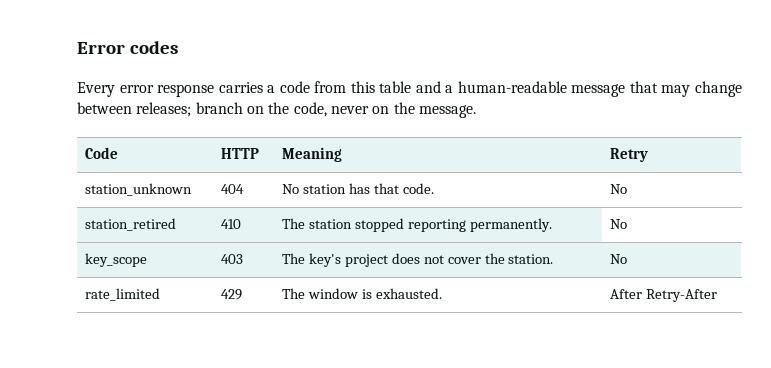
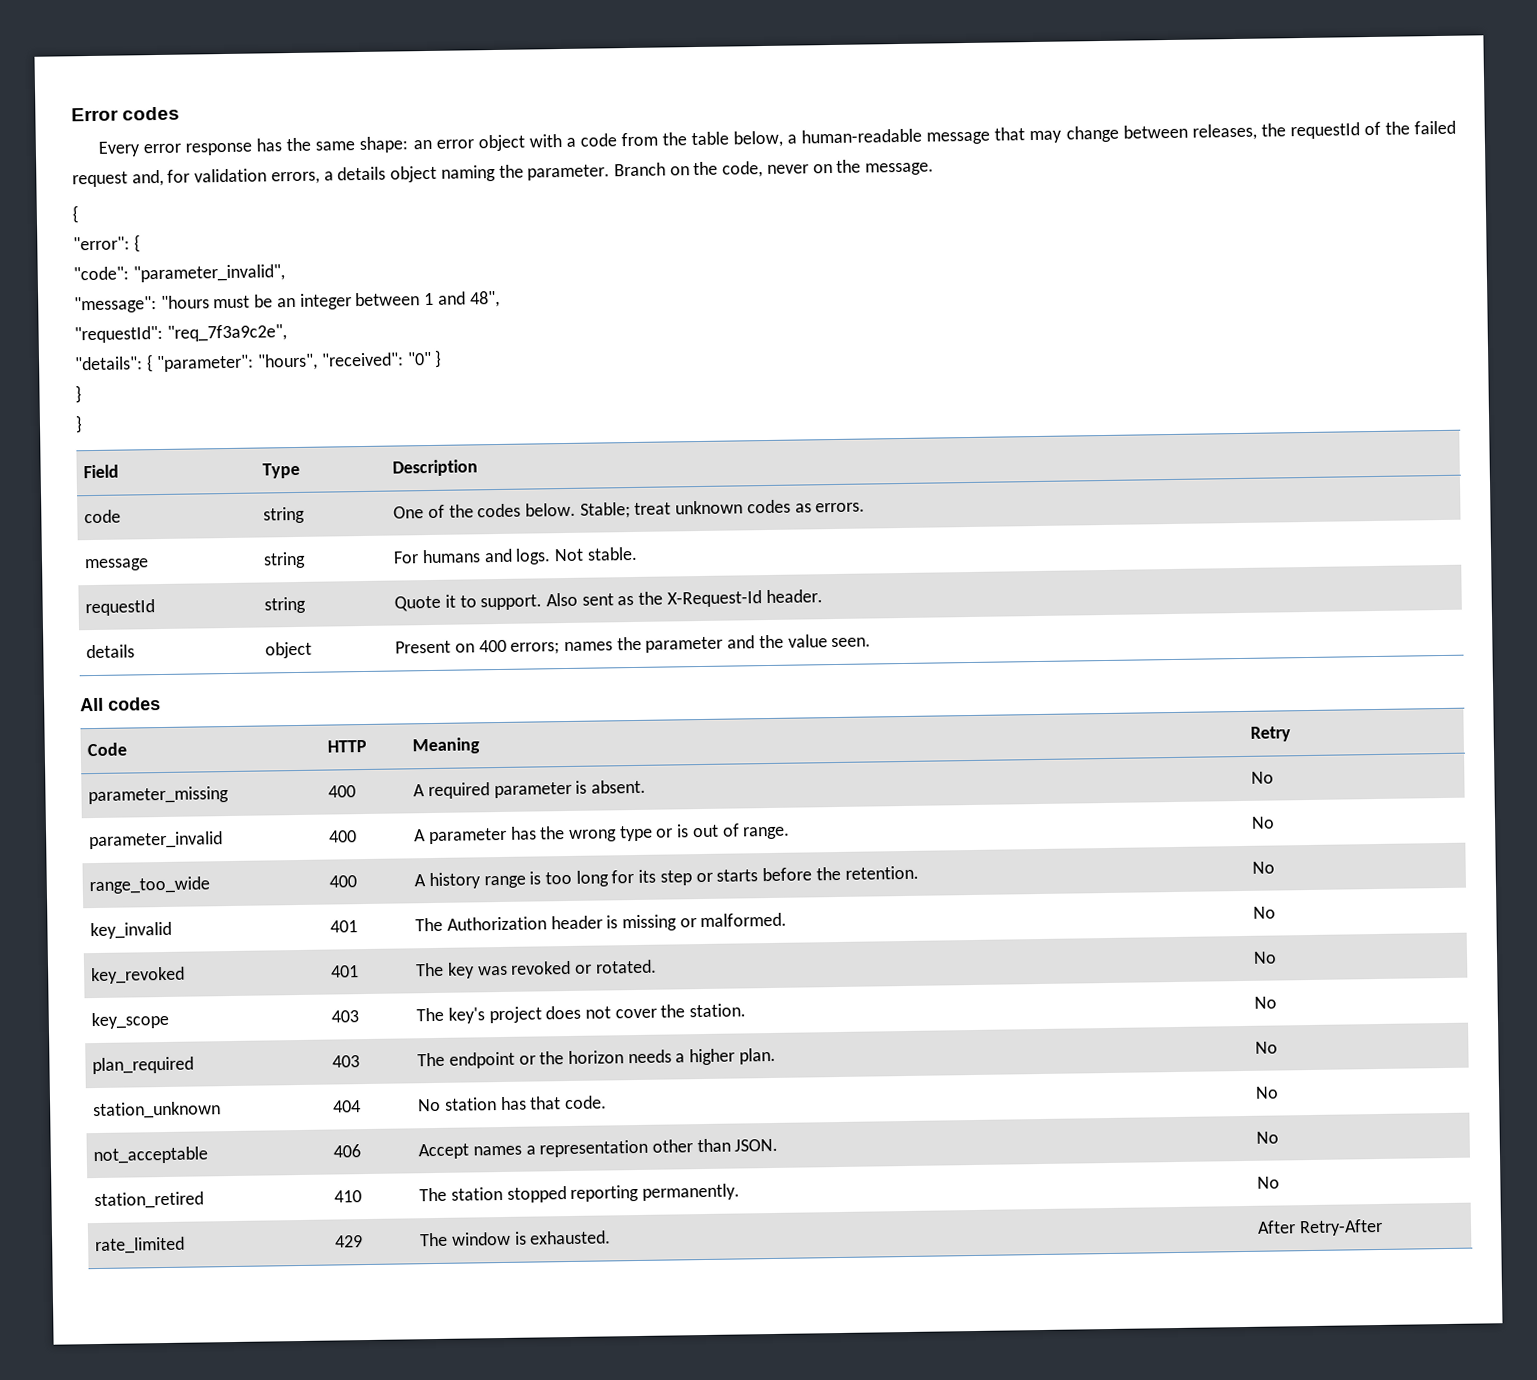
[218,81,441,93] carries a code from this table and -> [256,130,784,154] has the same shape: an error object with a code from the table below,
[136,102,243,117] releases; branch -> [1191,120,1457,141] [72,162,666,188] releases, the requestId of the failed request and, for validation errors, a details object naming the parameter. Branch
[85,147,119,159] [221,148,260,159] [282,147,343,162] [610,148,649,162] [85,183,193,196] [221,184,245,194] [282,183,434,194] [610,184,628,194] [85,218,177,231] [221,219,242,229] [282,218,552,232] // Code | HTTP | Meaning | Retry // station_unknown | 404 | No station has that code. | No // station_retired | 410 | The station stopped reporting permanently. -> [72,205,79,224] [73,234,141,253] [73,264,285,283] [74,290,500,314] [74,324,287,344] [74,349,443,373] [75,385,82,404] [75,415,83,434] [83,464,120,479] [262,462,301,479] [392,459,479,477] [84,509,122,524] [263,506,306,524] [393,499,866,519] [84,558,150,572] [263,551,307,569] [393,546,638,565] [85,599,156,617] [264,596,307,614] [394,589,823,612] [86,644,136,659] [265,641,313,659] [395,634,872,655] [80,697,161,712] [87,742,128,757] [327,739,368,753] [412,737,481,755] [1250,726,1292,742] [88,786,230,805] [328,785,357,798] [413,779,647,800] [1251,771,1275,784] [89,831,224,850] [329,830,358,843] [414,823,791,845] [1251,816,1276,829] [89,876,211,895] [329,875,358,888] [414,865,919,890] [1252,861,1276,874] [90,921,173,940] [330,920,359,933] [415,912,788,932] [1253,906,1277,919] [91,966,186,985] [331,965,360,978] [416,959,657,979] // { // "error": { // "code": "parameter_invalid", // "message": "hours must be an integer between 1 and 48", // "requestId": "req_7f3a9c2e", // "details": { "parameter": "hours", "received": "0" } // } // } // Field | Type | Description // code | string | One of the codes below. Stable; treat unknown codes as errors. // message | string | For humans and logs. Not stable. // requestId | string | Quote it to support. Also sent as the X-Request-Id header. // details | object | Present on 400 errors; names the parameter and the value seen. // All codes // Code | HTTP | Meaning | Retry // parameter_missing | 400 | A required parameter is absent. | No // parameter_invalid | 400 | A parameter has the wrong type or is out of range. | No // range_too_wide | 400 | A history range is too long for its step or starts before the retention. | No // key_invalid | 401 | The Authorization header is missing or malformed. | No // key_revoked | 401 | The key was revoked or rotated.
(628, 259) none -> [92,1056,195,1075] [332,1055,361,1068] [417,1047,776,1069] [1255,1041,1279,1054] [93,1101,222,1120] [333,1100,362,1113] [418,1095,608,1112] [1255,1086,1280,1099] [93,1146,209,1165] [333,1144,362,1158] [418,1138,779,1160] [1256,1131,1280,1144] [94,1191,205,1210] [334,1190,363,1203] [419,1183,741,1203] [1257,1176,1281,1189] // plan_required | 403 | The endpoint or the horizon needs a higher plan. | No // station_unknown | 404 | No station has that code. | No // not_acceptable | 406 | Accept names a representation other than JSON. | No // station_retired | 410 | The station stopped reporting permanently. | No

